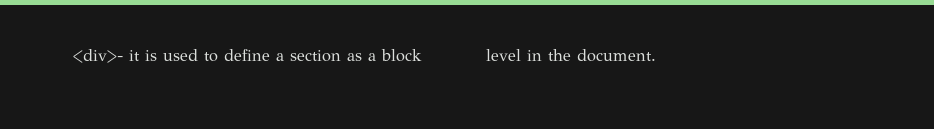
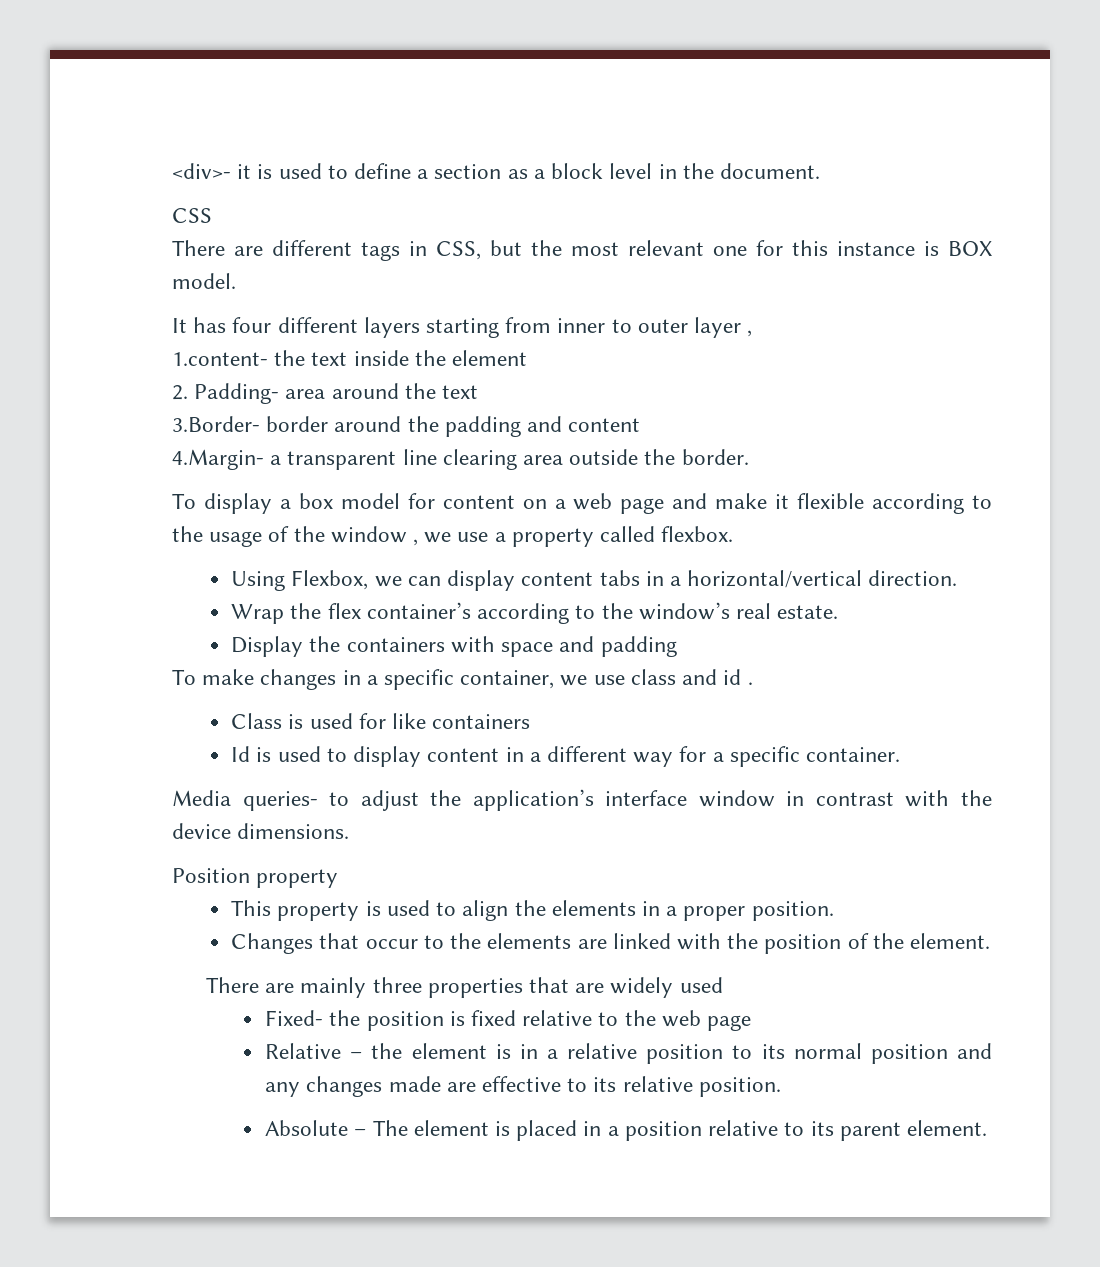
(656, 55) none -> [172,208,212,223] [172,240,992,261] [172,273,236,289] [172,317,753,338] [172,350,528,366] [172,383,479,404] [172,416,641,437] [172,449,749,470] [172,493,992,514] [172,526,734,547] [231,570,958,591] [231,602,839,624] [231,636,677,657] [172,669,753,690] [231,713,531,729] [231,746,900,767] [172,789,992,811] [172,823,350,839] [172,868,339,888] [231,900,834,921] [231,933,990,954] [205,977,723,998] [265,1010,752,1031] [265,1043,993,1064] [265,1076,781,1097] [265,1120,987,1141] // CSS // There are different tags in CSS, but the most relevant one for this instance is BOX model. // It has four different layers starting from inner to outer layer , // 1.content- the text inside the element // 2. Padding- area around the text // 3.Border- border around the padding and content // 4.Margin- a transparent line clearing area outside the border. // To display a box model for content on a web page and make it flexible according to the usage of the window , we use a property called flexbox. // Using Flexbox, we can display content tabs in a horizontal/vertical direction. // Wrap the flex container’s according to the window’s real estate. // Display the containers with space and padding // To make changes in a specific container, we use class and id . // Class is used for like containers // Id is used to display content in a different way for a specific container. // Media queries- to adjust the application’s interface window in contrast with the device dimensions. // Position property // This property is used to align the elements in a proper position. // Changes that occur to the elements are linked with the position of the element. // There are mainly three properties that are widely used // Fixed- the position is fixed relative to the web page // Relative – the element is in a relative position to its normal position and any changes made are effective to its relative position. // Absolute – The element is placed in a position relative to its parent element.

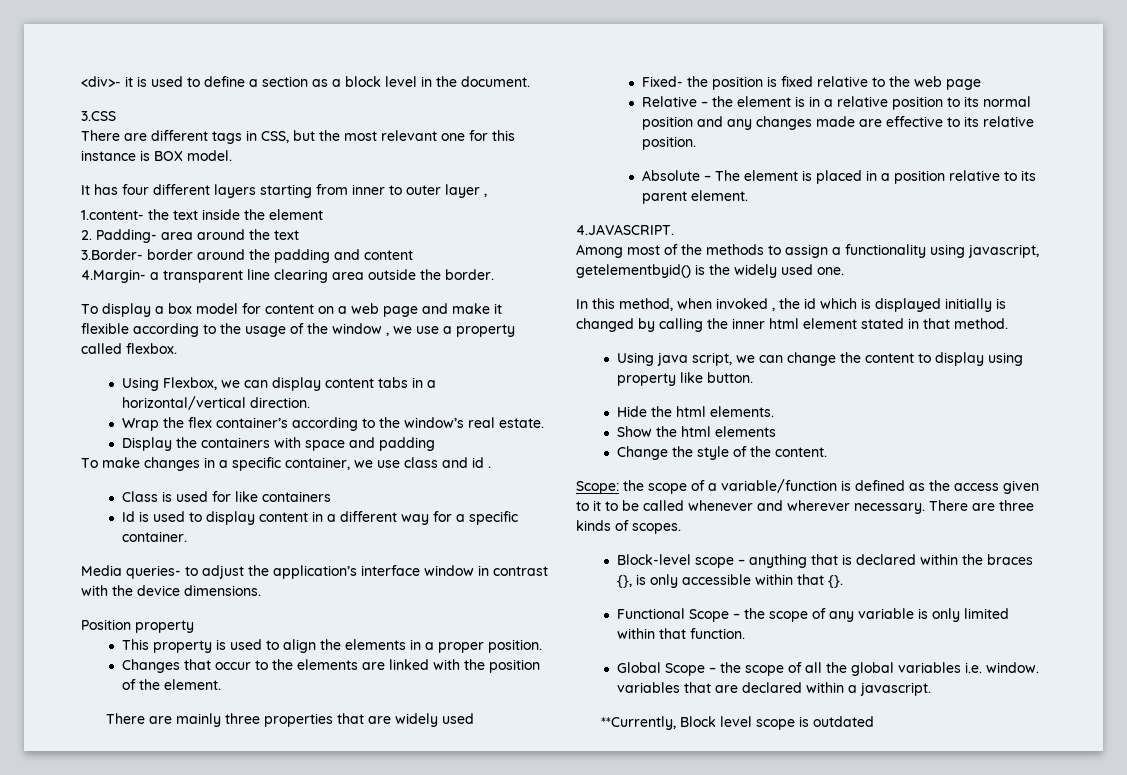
[172,208,212,223] CSS -> [81,111,116,121] 3.CSS
(987, 1128) none -> [576,224,674,235] [576,244,1039,258] [576,264,844,278] [576,298,1006,312] [576,318,1008,332] [616,352,1023,366] [616,372,753,386] [616,406,774,417] [616,426,776,437] [616,446,827,460] [576,479,1039,494] [576,500,1034,514] [576,520,681,534] [616,554,1033,568] [616,574,843,588] [616,608,1009,622] [616,628,745,639] [616,662,1039,676] [616,682,931,696] [601,716,875,730] // 4.JAVASCRIPT. // Among most of the methods to assign a functionality using javascript, getelementbyid() is the widely used one. // In this method, when invoked , the id which is displayed initially is changed by calling the inner html element stated in that method. // Using java script, we can change the content to display using property like button. // Hide the html elements. // Show the html elements // Change the style of the content. // Scope: the scope of a variable/function is defined as the access given to it to be called whenever and wherever necessary. There are three kinds of scopes. // Block-level scope – anything that is declared within the braces {}, is only accessible within that {}. // Functional Scope – the scope of any variable is only limited within that function. // Global Scope – the scope of all the global variables i.e. window. variables that are declared within a javascript. // **Currently, Block level scope is outdated

